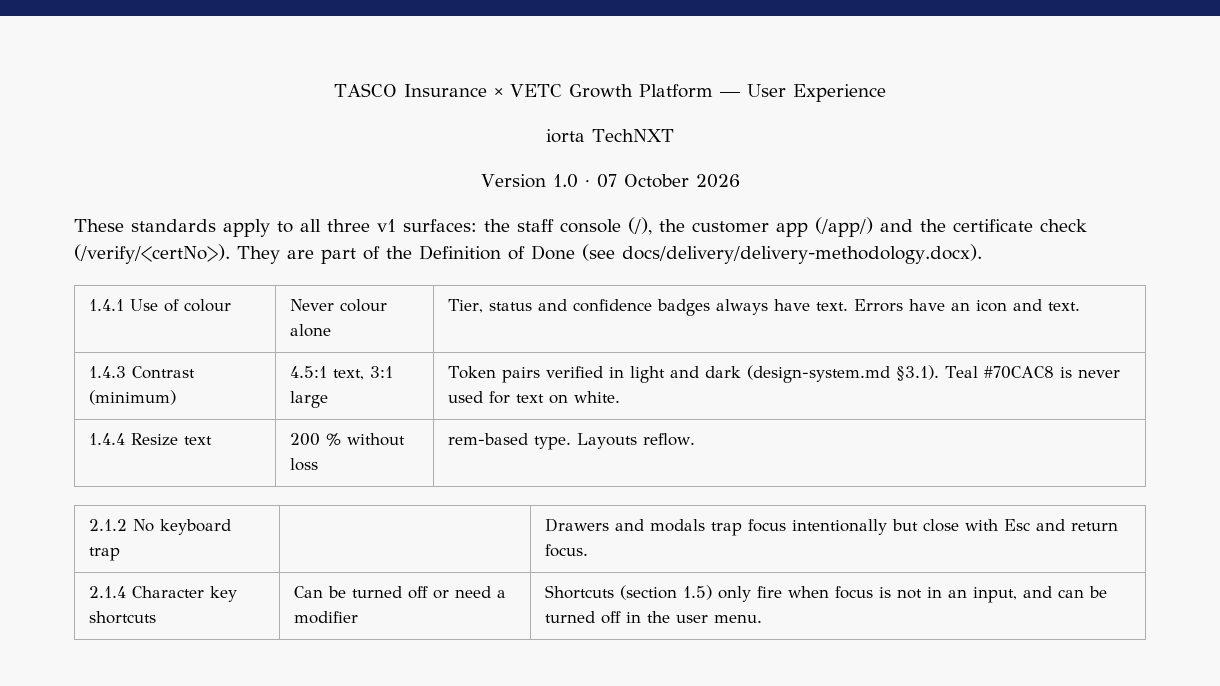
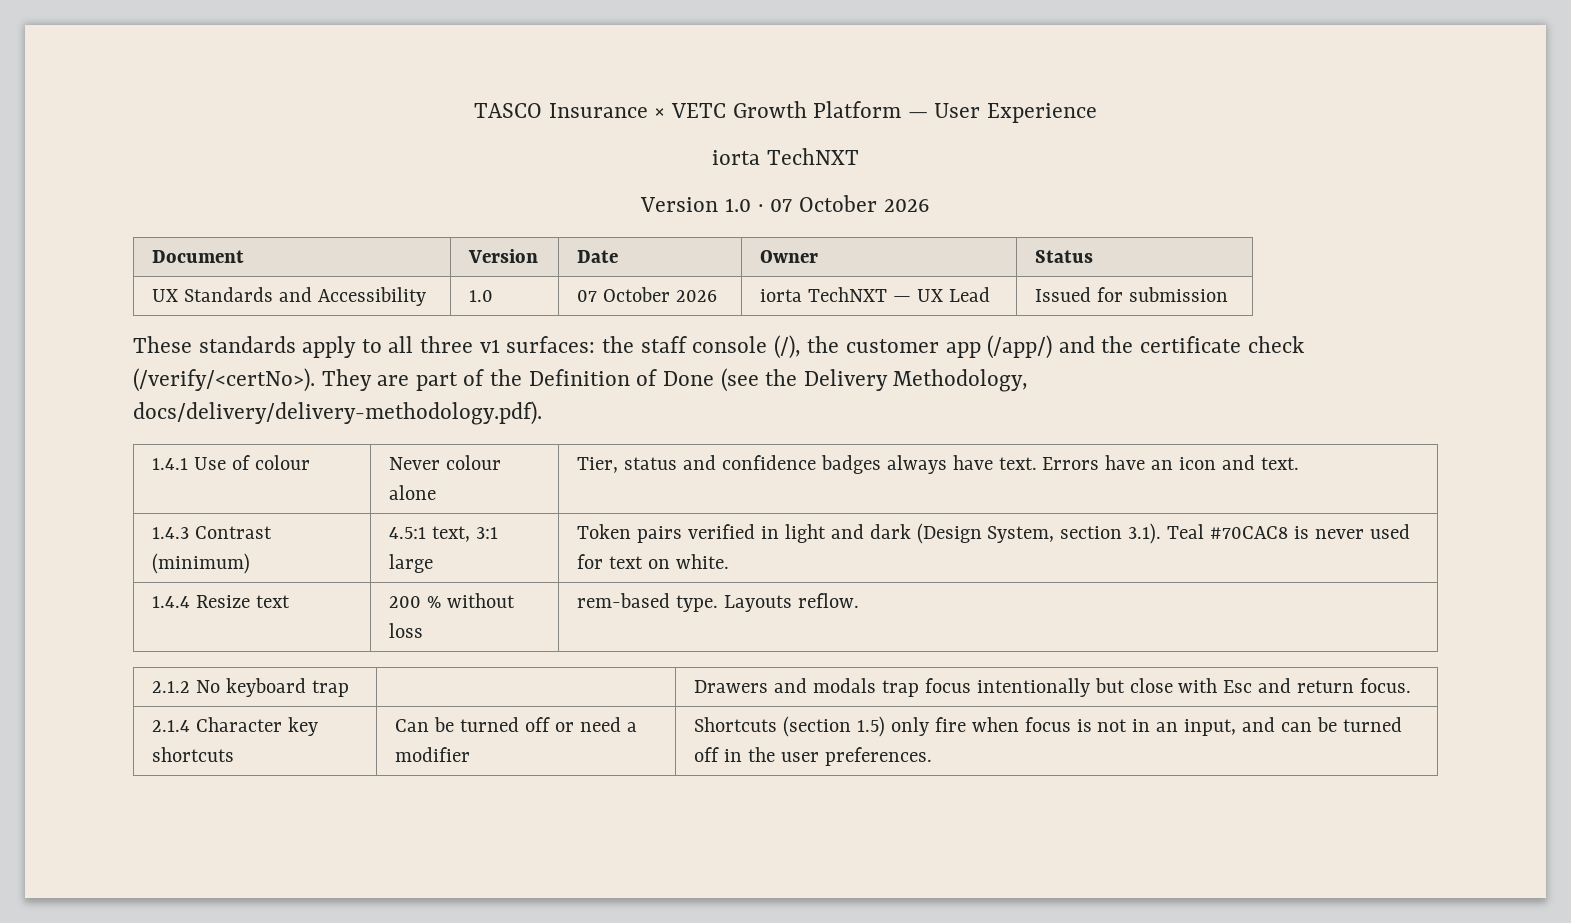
(740, 181) none -> [151,250,244,263] [467,249,538,263] [576,250,618,263] [759,250,818,263] [1034,250,1093,263] [151,287,426,306] [468,290,493,302] [576,287,717,302] [759,287,990,302] [1034,287,1228,302] // Document | Version | Date | Owner | Status // UX Standards and Accessibility | 1.0 | 07 October 2026 | iorta TechNXT — UX Lead | Issued for submission
[622,244,982,264] docs/delivery/delivery-methodology.docx). -> [765,369,1029,392] [133,401,542,425] the Delivery Methodology, docs/delivery/delivery-methodology.pdf).
[746,365,939,383] (design-system.md §3.1). -> [916,523,1162,544] (Design System, section 3.1).
[713,614,762,623] menu. -> [824,747,932,766] preferences.

